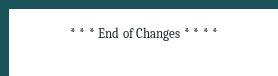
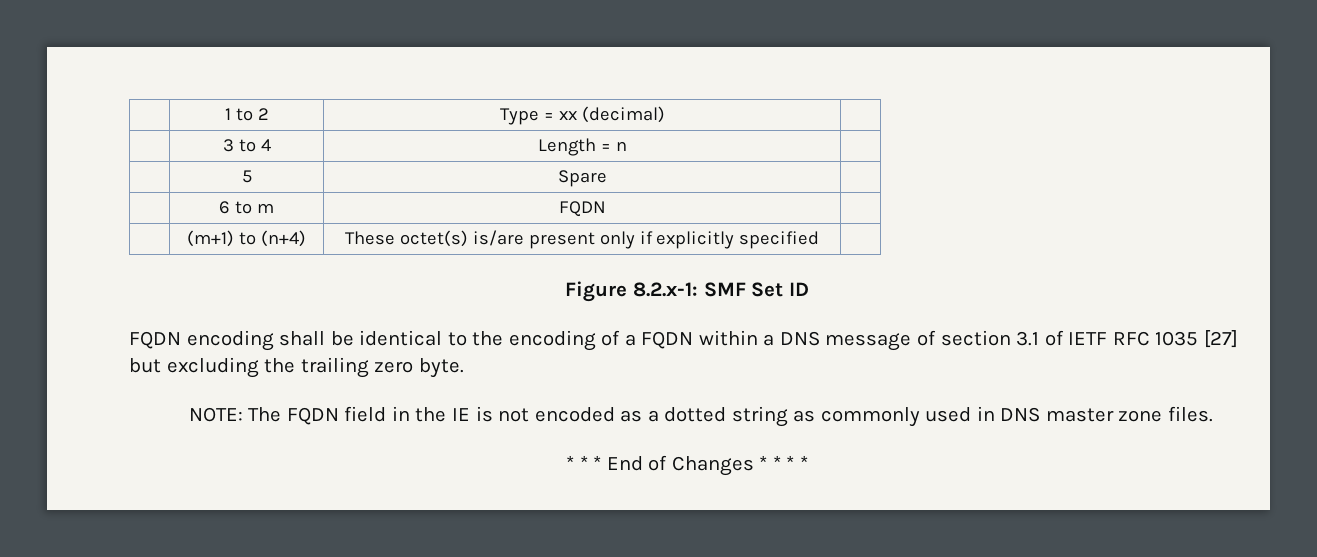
(69, 33) none -> [224,108,269,121] [499,106,665,125] [222,139,271,152] [537,138,627,156] [241,170,252,183] [557,170,607,187] [219,201,274,214] [558,201,606,217] [187,230,306,247] [344,230,820,249] [565,281,809,302] [129,330,1238,351] [129,357,464,378] [188,406,1213,427] | 1 to 2 | Type = xx (decimal) | // | 3 to 4 | Length = n | // | 5 | Spare | // | 6 to m | FQDN | // | (m+1) to (n+4) | These octet(s) is/are present only if explicitly specified | // Figure 8.2.x-1: SMF Set ID // FQDN encoding shall be identical to the encoding of a FQDN within a DNS message of section 3.1 of IETF RFC 1035 [27] but excluding the trailing zero byte. // NOTE: The FQDN field in the IE is not encoded as a dotted string as commonly used in DNS master zone files. //

